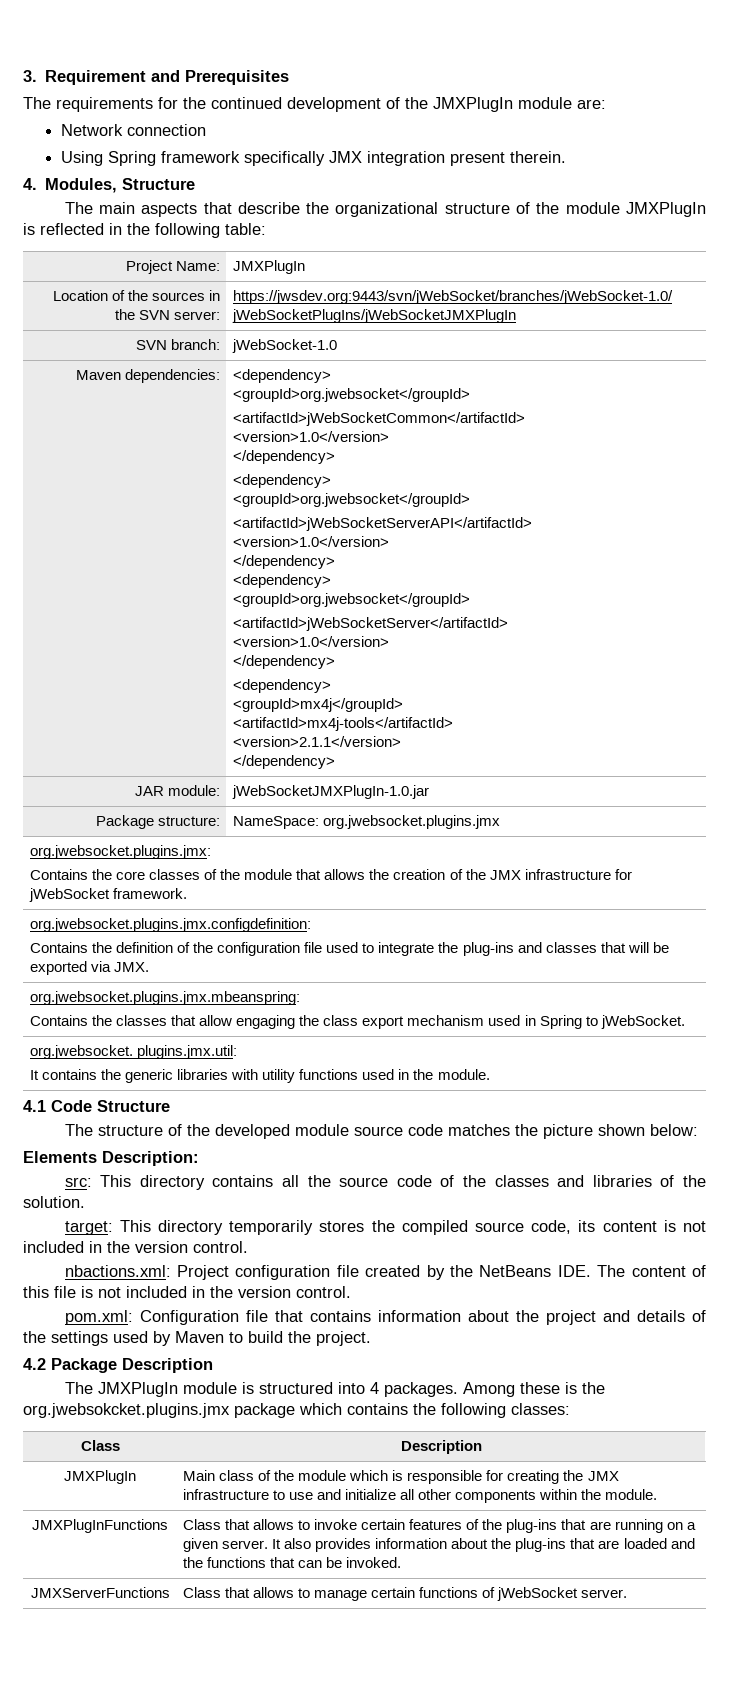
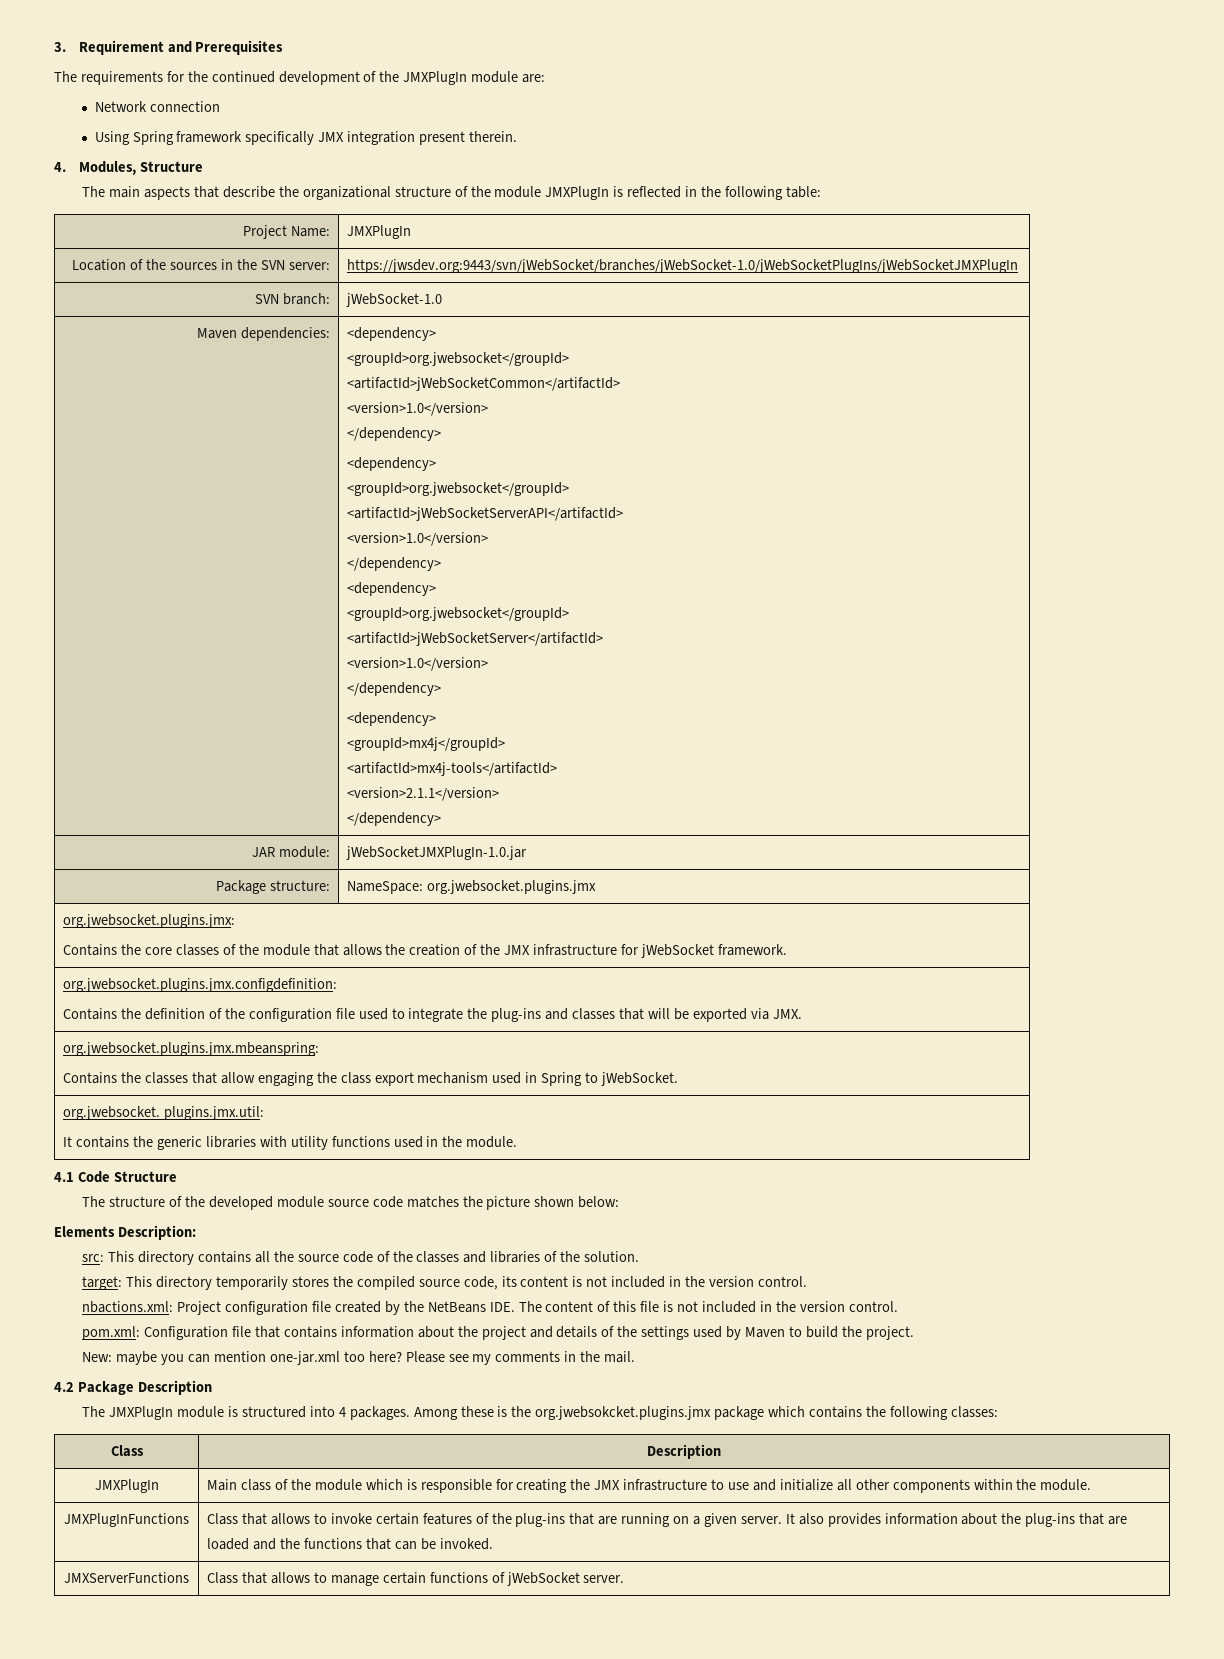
(371, 1338) none -> [82,1351,636,1365] // New: maybe you can mention one-jar.xml too here? Please see my comments in the mail.

